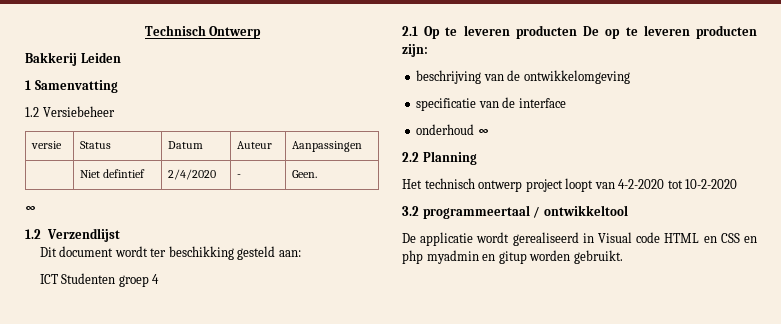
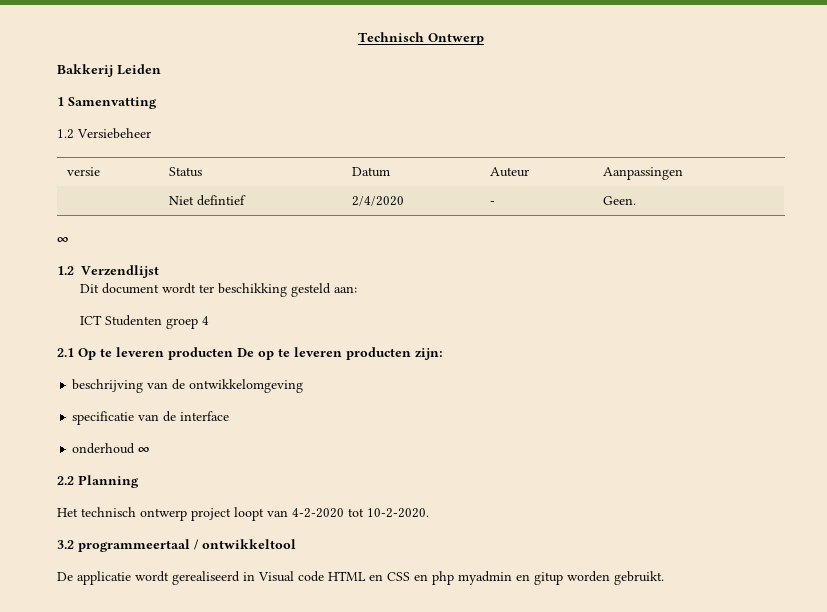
[685,179,738,189] 10-2-2020 -> [367,508,429,518] 10-2-2020.

